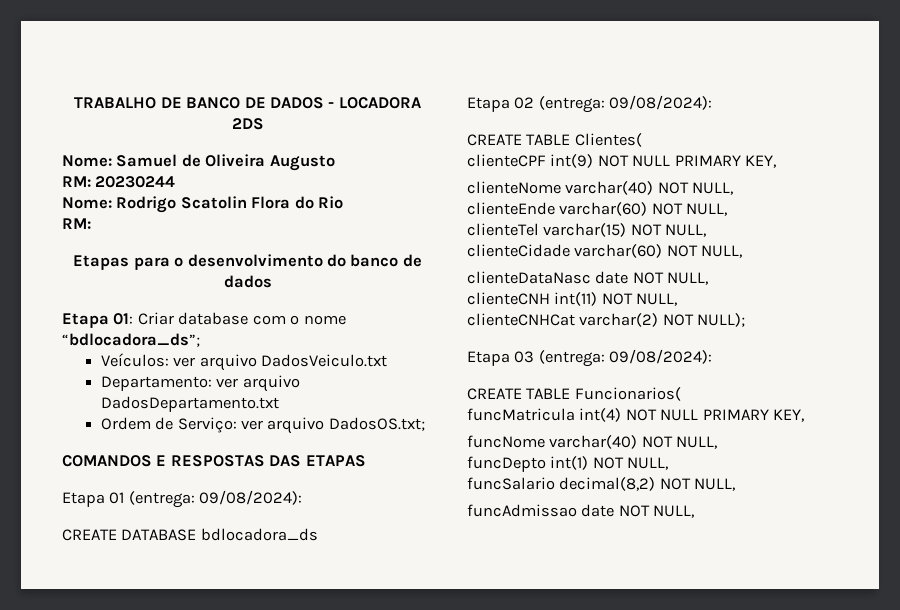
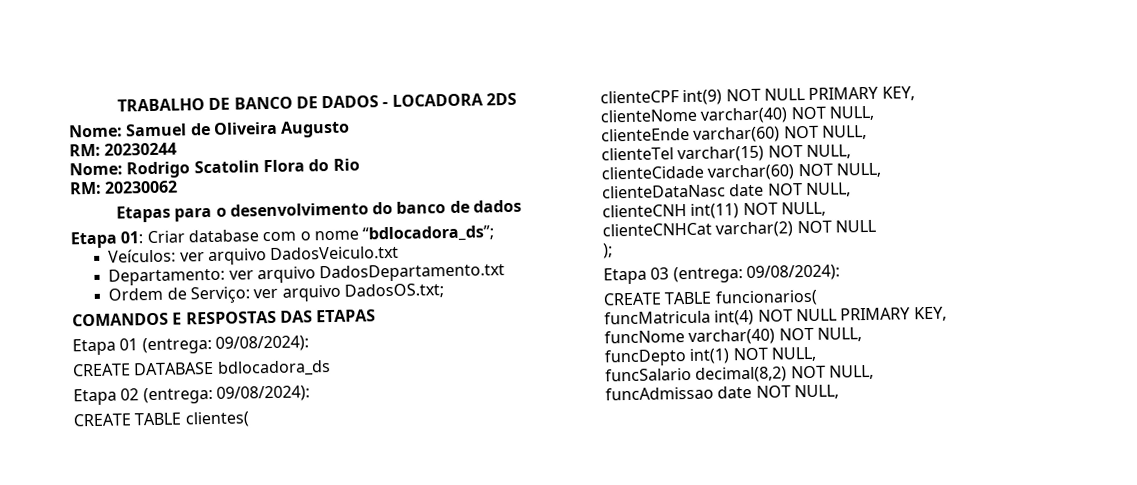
(91, 223) none -> [104,180,179,194] 20230062
[574,133,642,147] Clientes( -> [184,411,250,428] clientes(
[697,313,746,327] NULL); -> [834,219,876,233] [603,243,613,259] NULL // );
[574,387,681,401] Funcionarios( -> [714,289,818,307] funcionarios(

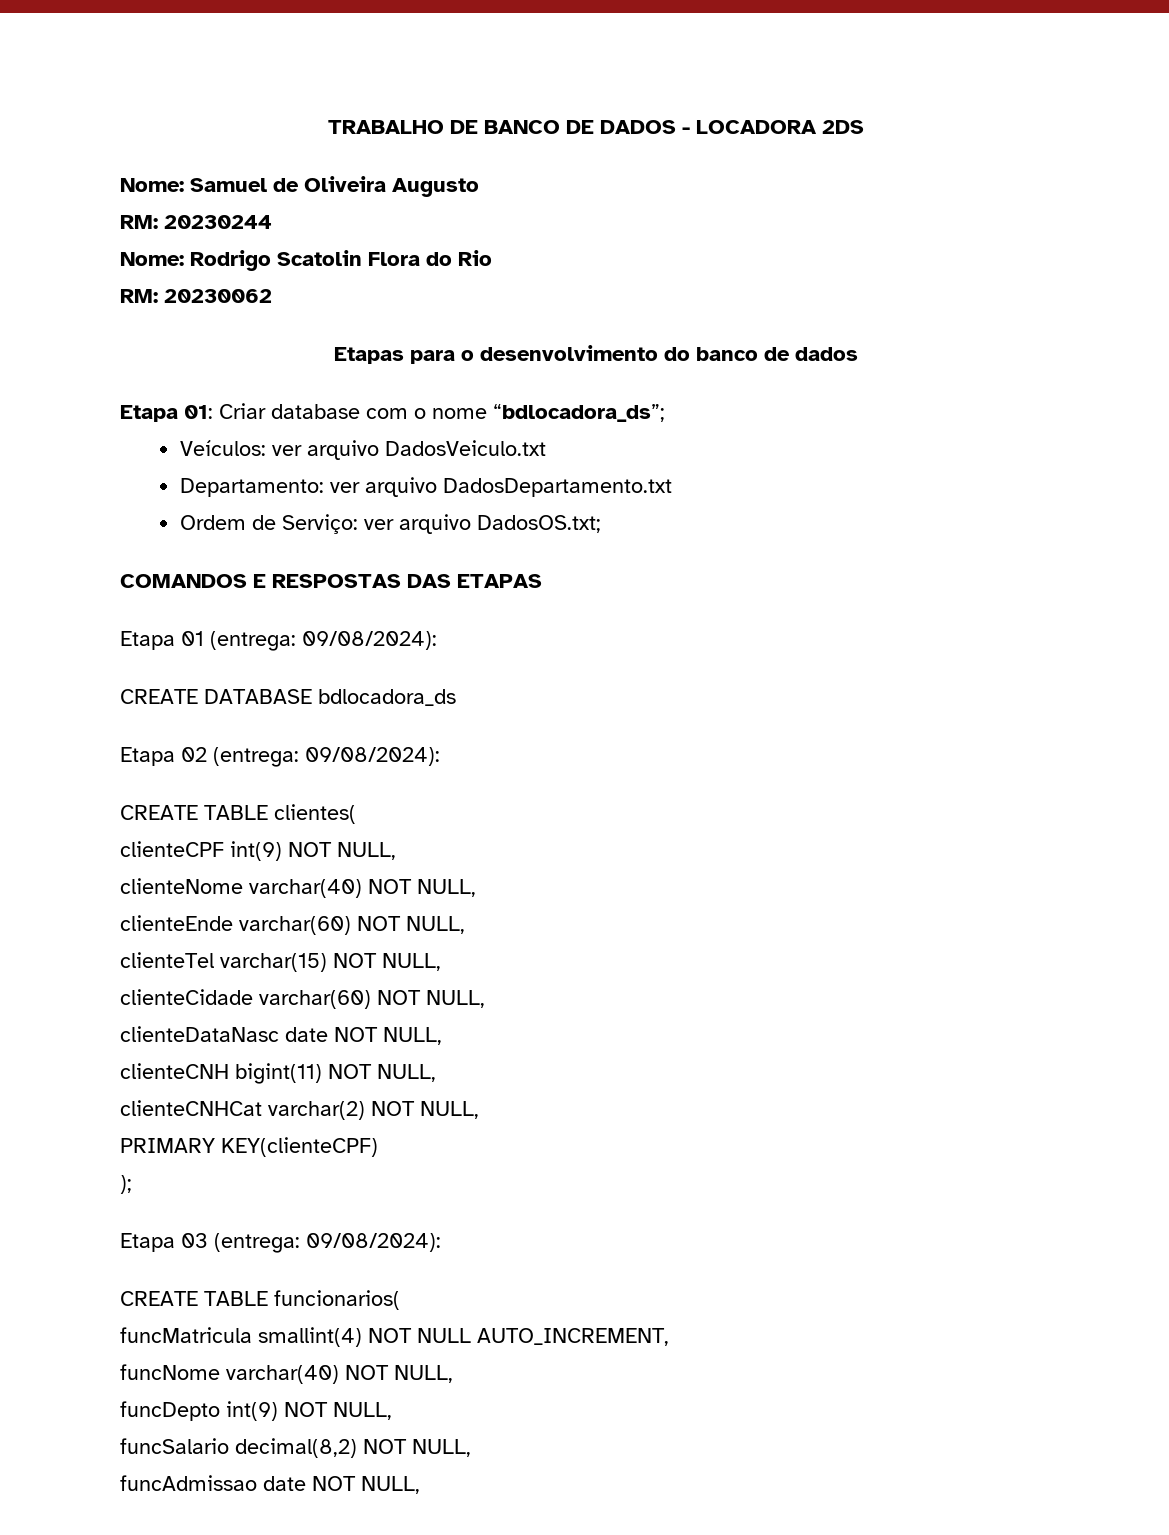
[763,86,915,101] NULL PRIMARY KEY, -> [337,842,396,860] NULL,
[690,203,740,219] int(11) -> [235,1063,322,1084] bigint(11)
[834,219,876,233] NULL -> [420,1101,479,1119] [120,1137,378,1157] NULL, // PRIMARY KEY(clienteCPF)
[714,306,947,326] int(4) NOT NULL PRIMARY KEY, -> [258,1327,669,1347] smallint(4) NOT NULL AUTO_INCREMENT,
[689,348,731,364] int(1) -> [226,1401,278,1421] int(9)

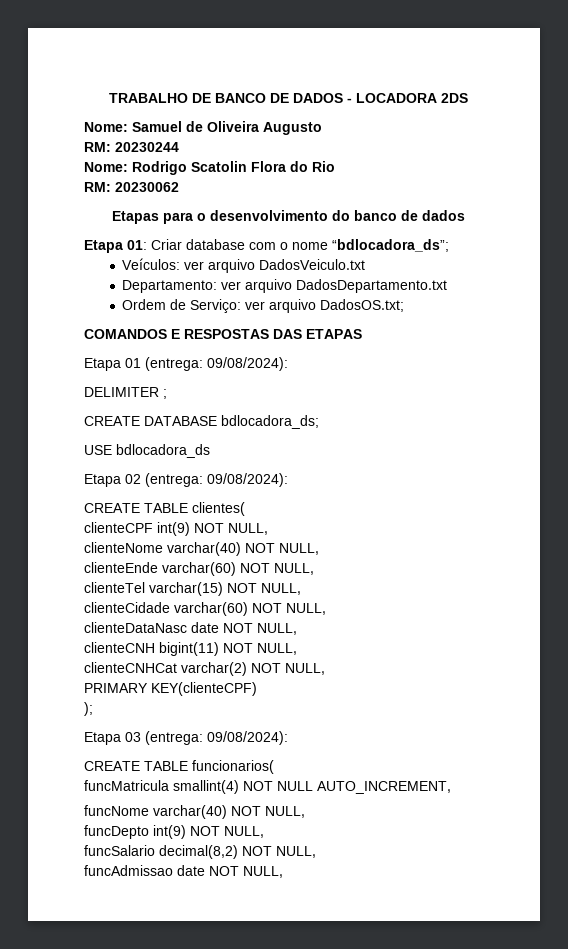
(437, 640) none -> [84,387,167,399] // DELIMITER ;
(312, 696) none -> [221,415,319,429] [84,445,112,455] bdlocadora_ds; // USE

